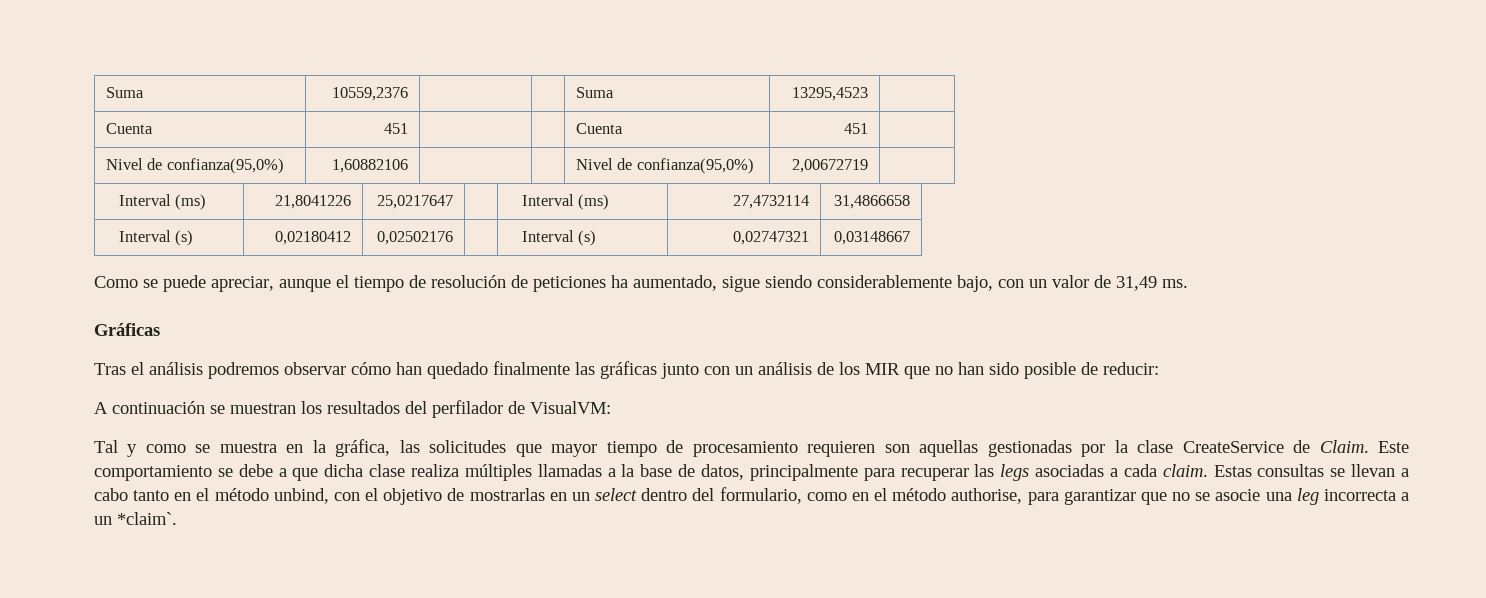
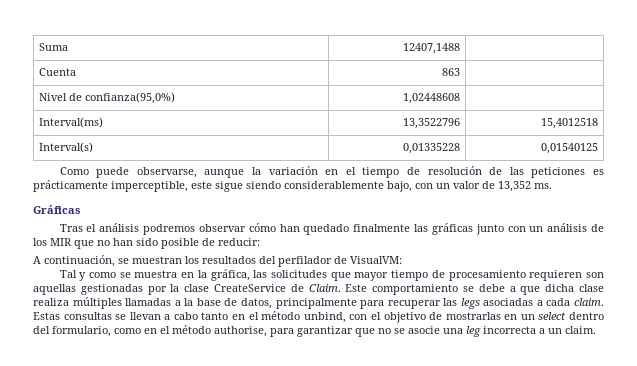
[105,87,144,98] [332,87,409,101] [575,87,614,98] [792,87,869,101] [105,123,153,134] [384,123,409,134] [575,123,623,134] [844,123,869,134] [105,158,284,174] [332,159,409,173] [575,158,754,174] [792,159,869,173] [118,194,207,210] [275,195,352,209] [377,195,454,209] [521,194,610,210] [733,195,810,209] [834,195,911,209] [118,230,194,246] [275,231,352,245] [377,231,454,245] [521,230,597,246] [733,231,810,245] [834,231,911,245] [94,275,331,292] Suma | 10559,2376 | | | Suma | 13295,4523 | // Cuenta | 451 | | | Cuenta | 451 | // Nivel de confianza(95,0%) | 1,60882106 | | | Nivel de confianza(95,0%) | 2,00672719 | // Interval (ms) | 21,8041226 | 25,0217647 | | Interval (ms) | 27,4732114 | 31,4866658 // Interval (s) | 0,02180412 | 0,02502176 | | Interval (s) | 0,02747321 | 0,03148667 // Como se puede apreciar, aunque -> [38,43,68,51] [403,43,461,54] [38,68,76,76] [442,68,461,76] [38,92,175,104] [403,93,461,104] [38,117,103,128] [403,118,461,129] [541,118,599,129] [38,142,93,153] [403,143,461,154] [541,143,599,154] [59,166,339,178] Suma | 12407,1488 | // Cuenta | 863 | // Nivel de confianza(95,0%) | 1,02448608 | // Interval(ms) | 13,3522796 | 15,4012518 // Interval(s) | 0,01335228 | 0,01540125 // Como puede observarse, aunque la variación en
[533,275,717,292] peticiones ha aumentado, -> [509,167,604,178] [33,180,212,192] las peticiones es prácticamente imperceptible, este
[1116,276,1157,291] 31,49 -> [498,181,531,192] 13,352
[112,401,205,414] continuación -> [44,255,115,267] continuación,
[117,512,177,525] *claim`. -> [565,326,596,334] claim.

